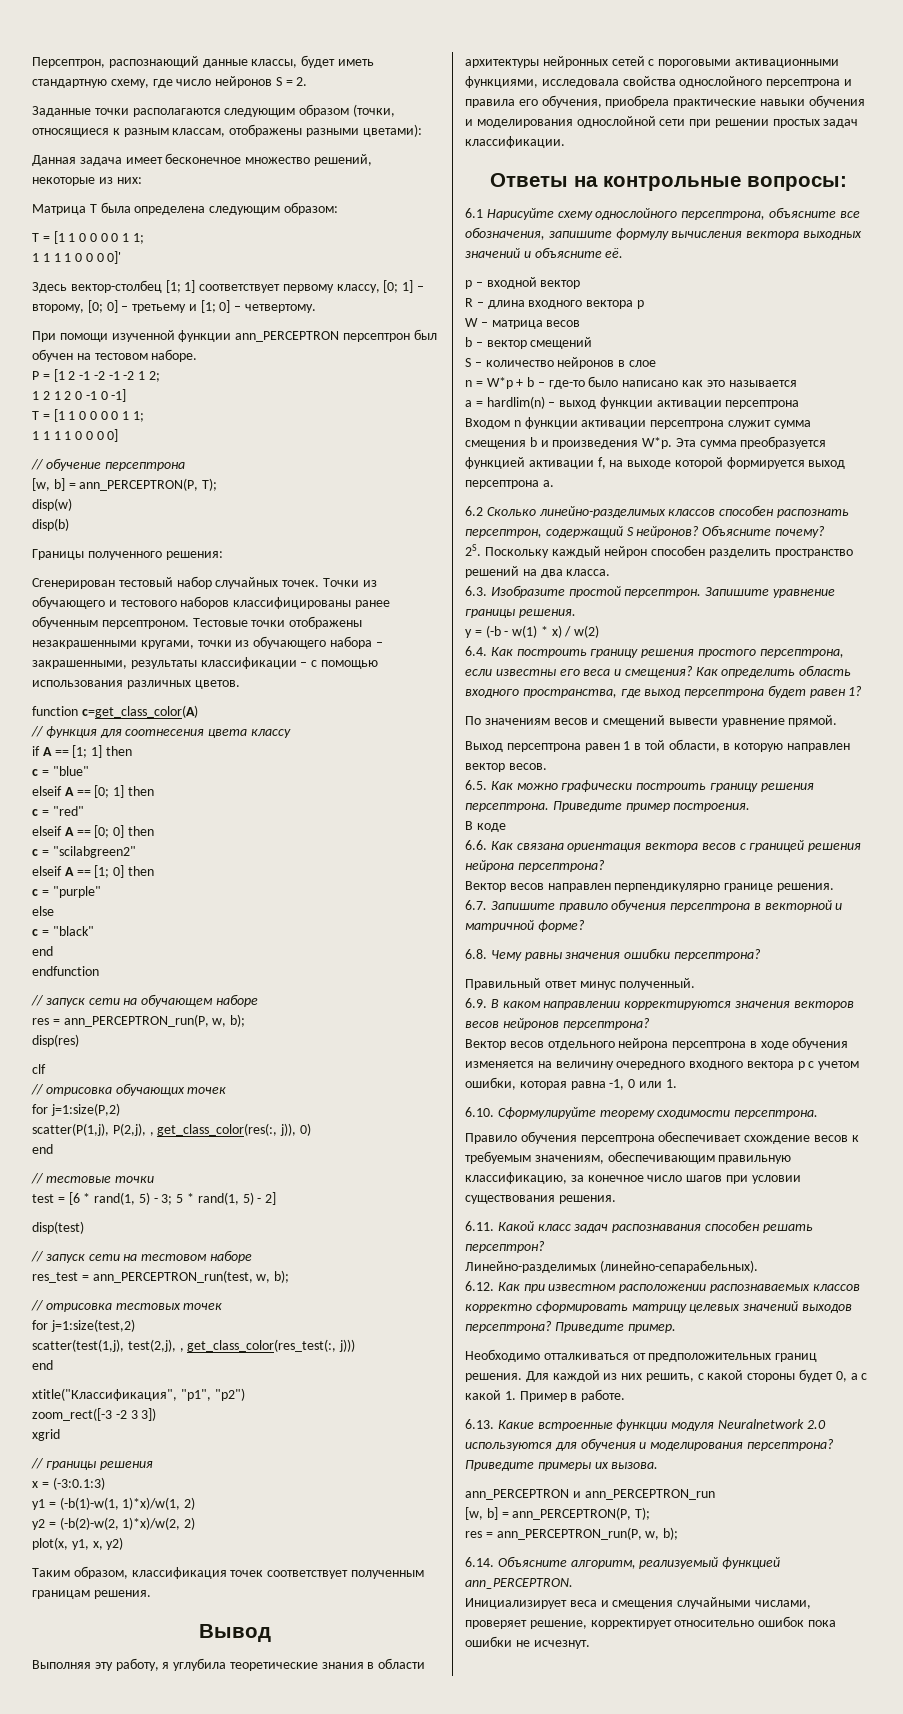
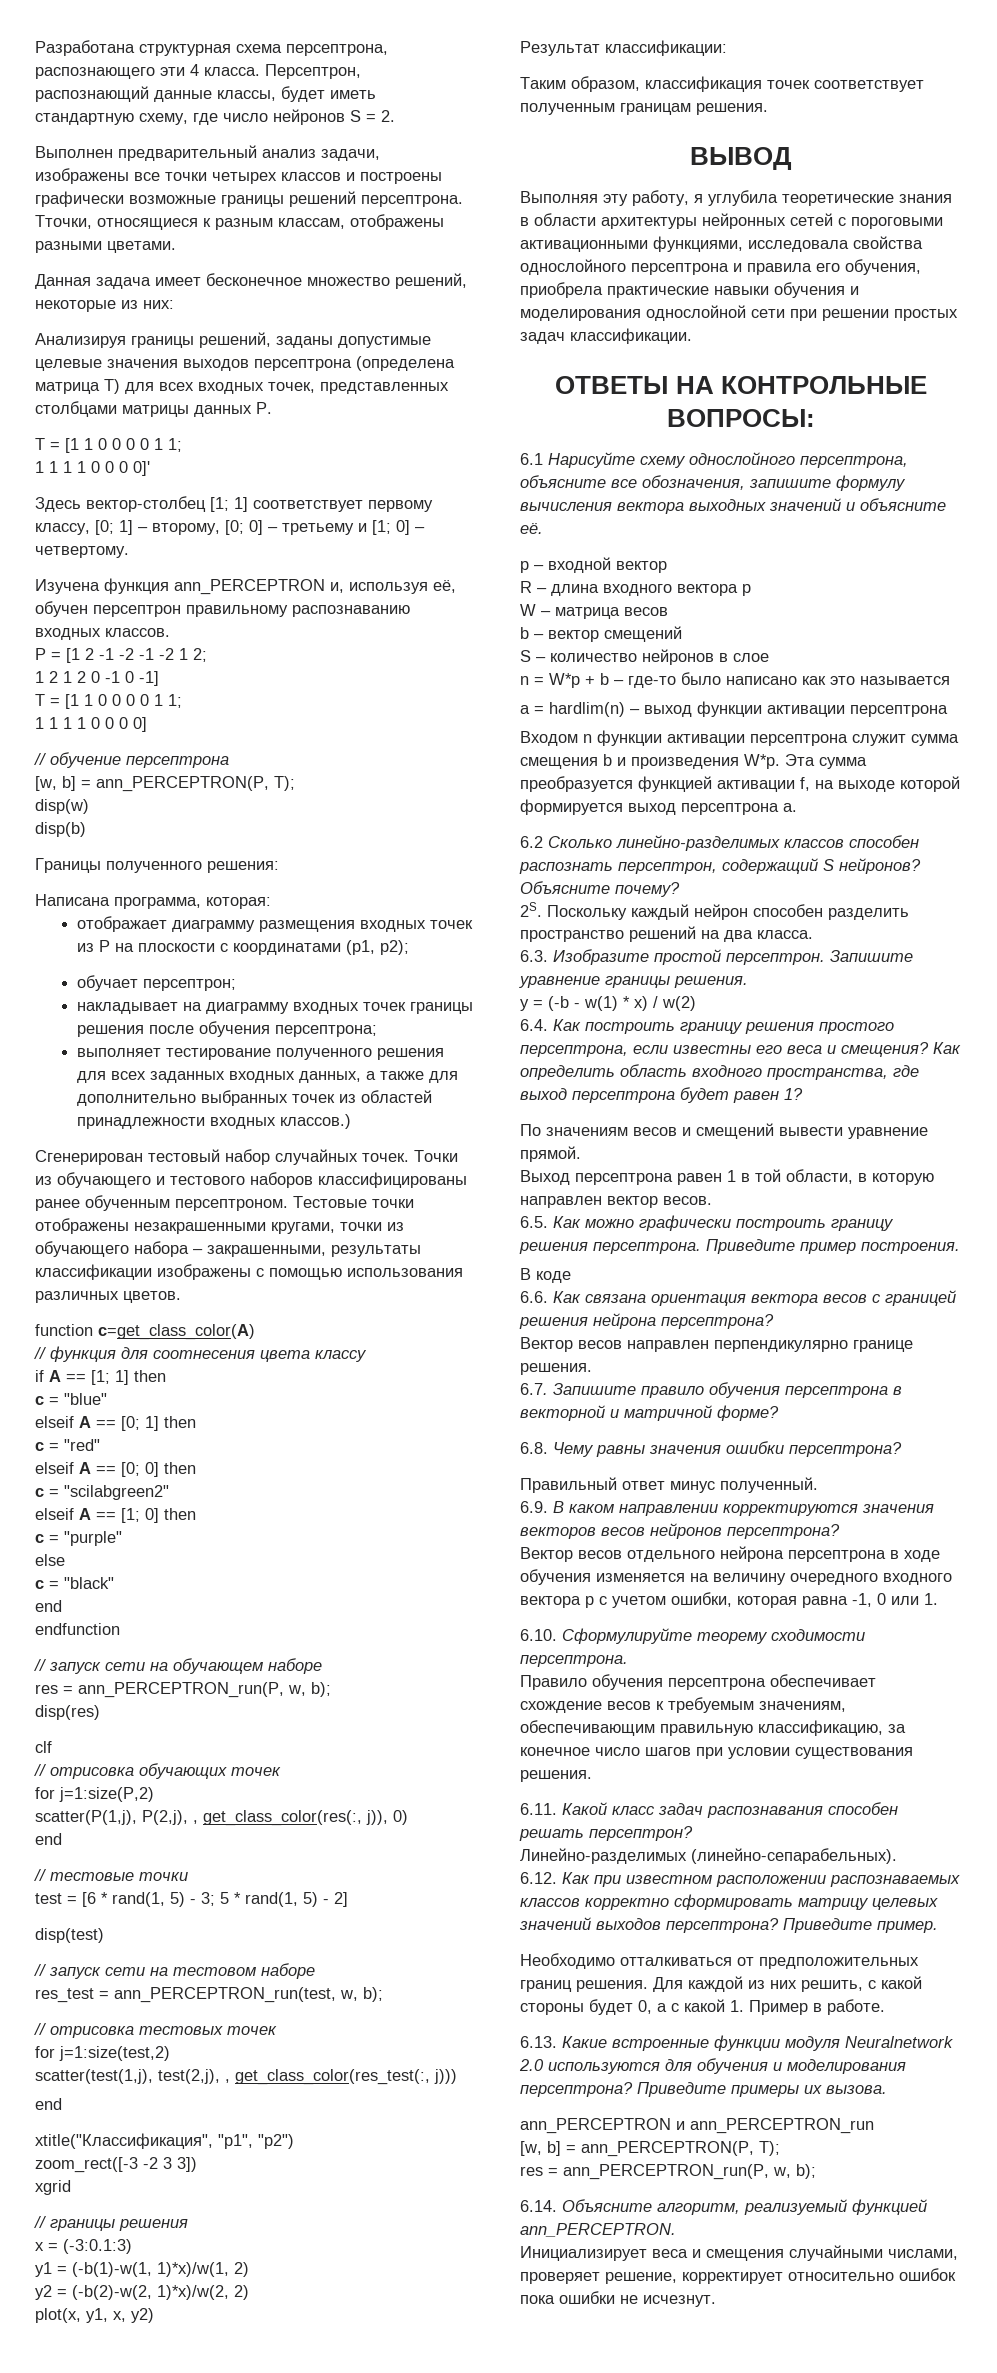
(32, 62) none -> [35,40,388,56] [35,64,260,79] Разработана структурная схема персептрона, распознающего эти 4 класса.
[32,104,395,117] Заданные точки располагаются следующим образом (точки, -> [35,145,380,161] [35,168,442,184] [35,191,463,207] [35,215,92,229] Выполнен предварительный анализ задачи, изображены все точки четырех классов и построены графически возможные границы решений персептрона. Тточки,
[362,124,422,137] цветами): -> [107,241,176,253] цветами.
[32,202,338,215] Матрица T была определена следующим образом: -> [35,332,431,348] [35,356,455,371] [35,379,449,394] [35,401,272,417] Анализируя границы решений, заданы допустимые целевые значения выходов персептрона (определена матрица T) для всех входных точек, представленных столбцами матрицы данных P.
[32,329,437,342] [32,349,198,362] При помощи изученной функции ann_PERCEPTRON персептрон был обучен на тестовом наборе. -> [35,578,456,595] [35,601,410,617] [35,628,170,640] Изучена функция ann_PERCEPTRON и, используя её, обучен персептрон правильному распознаванию входных классов.
(223, 555) none -> [35,894,271,909] [76,916,473,932] [76,940,409,955] [76,975,236,991] [76,1002,473,1014] [76,1021,377,1037] [76,1048,444,1060] [76,1071,458,1083] [76,1090,432,1106] [76,1114,351,1129] // Написана программа, которая: // отображает диаграмму размещения входных точек из P на плоскости с координатами (p1, p2); // обучает персептрон; // накладывает на диаграмму входных точек границы решения после обучения персептрона; // выполняет тестирование полученного решения для всех заданных входных данных, а также для дополнительно выбранных точек из областей принадлежности входных классов.)
[300,662,308,667] – -> [157,1264,251,1280] изображены
(124, 1543) none -> [520,40,727,56] // Результат классификации:
[199,1624,271,1642] Вывод -> [690,147,792,170] ВЫВОД
[489,173,847,191] Ответы на контрольные вопросы: -> [555,376,927,394] [667,409,815,427] ОТВЕТЫ НА КОНТРОЛЬНЫЕ ВОПРОСЫ:

